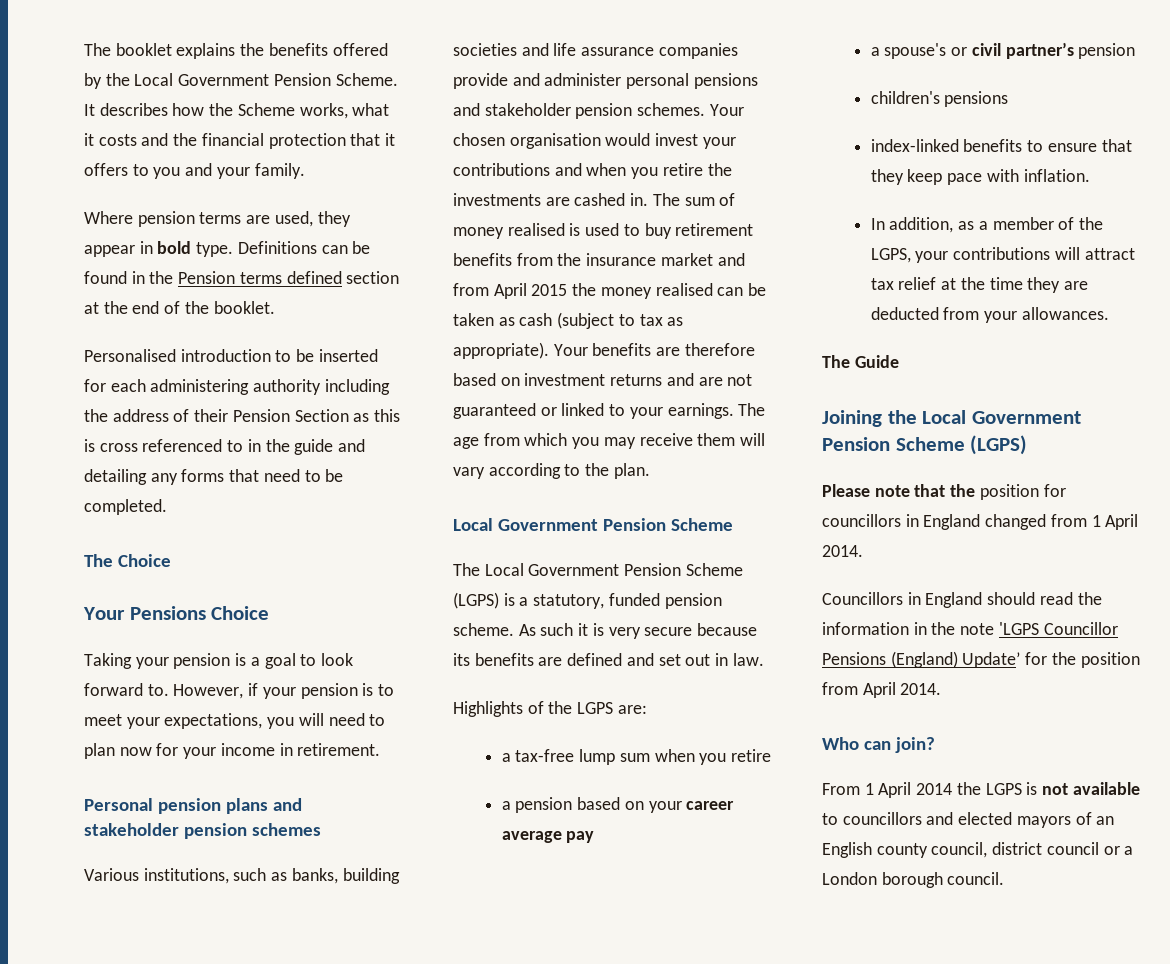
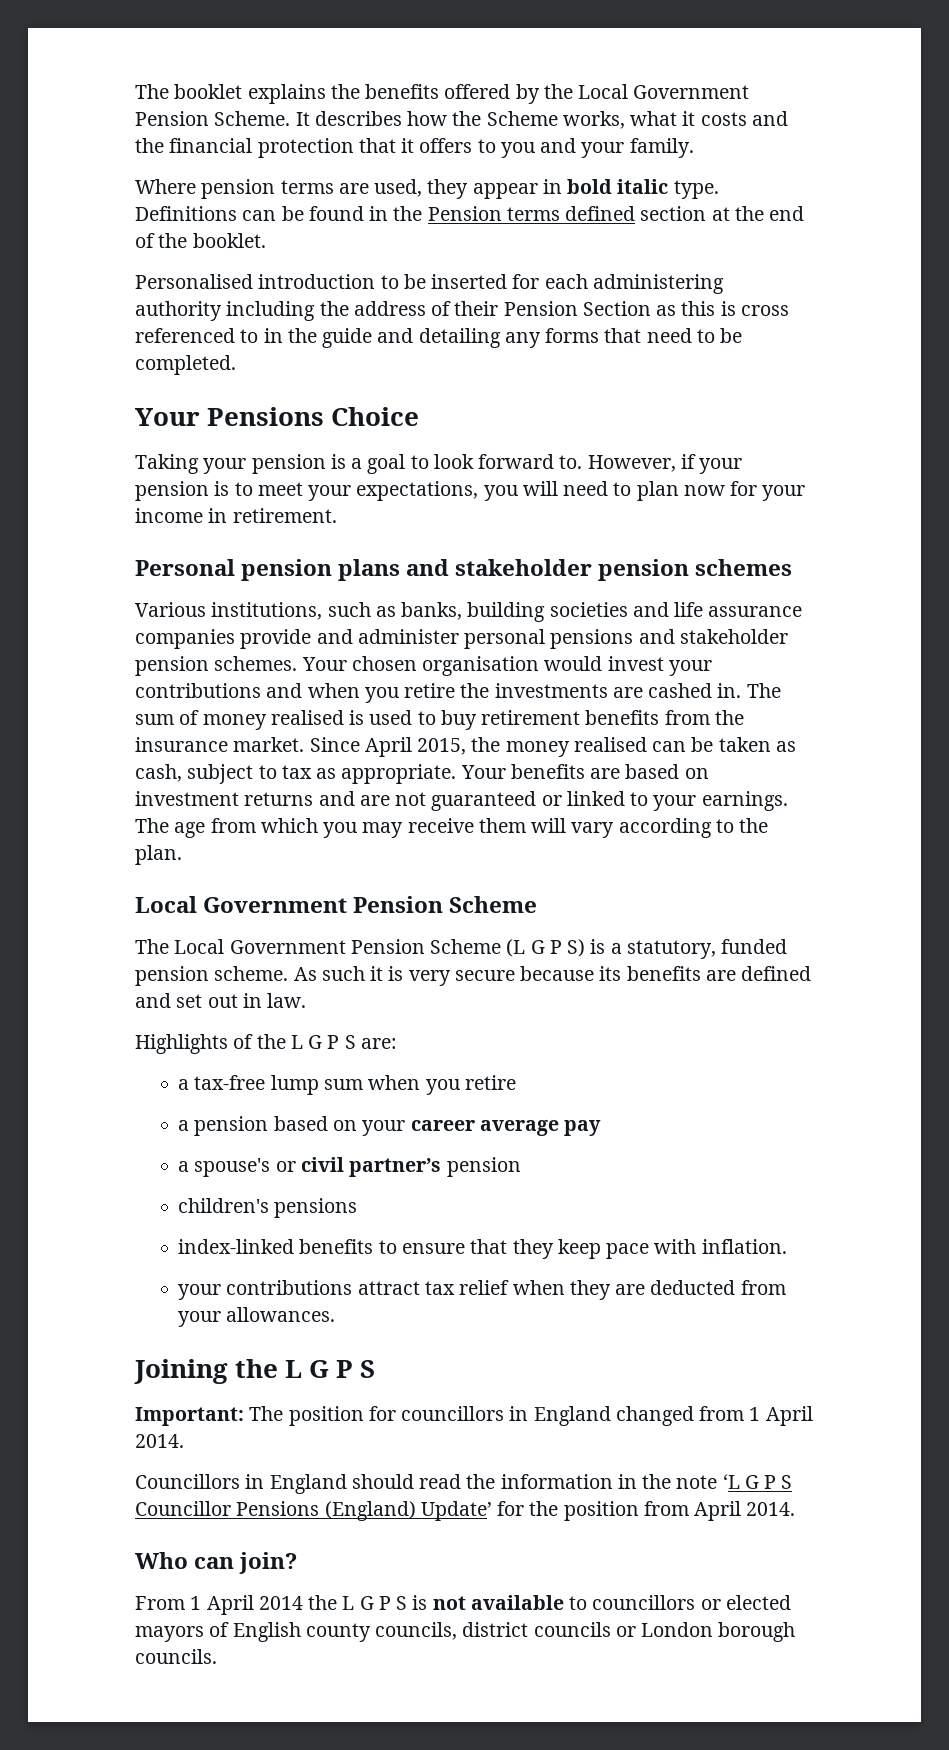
(192, 247) none -> [617,179,669,194] italic
[84,554,172,567] // The Choice -> (236, 365) none
[660,253,745,266] [453,283,568,299] market and from April 2015 -> [233,737,467,757] market. Since April 2015,
[519,312,615,329] cash (subject -> [135,764,254,784] cash, subject
[453,342,549,359] appropriate). -> [341,764,457,784] appropriate.
[684,343,755,356] therefore -> (621, 773) none
[453,592,499,609] (LGPS) -> [506,939,586,957] (L G P S)
[577,702,614,714] LGPS -> [290,1035,356,1049] L G P S
[870,217,1103,233] [870,247,1080,263] In addition, as a member of the LGPS, your contributions will -> [178,1280,353,1300] your contributions
[941,277,1023,290] at the time -> [512,1280,565,1295] when
[822,355,899,368] // The Guide -> (336, 1314) none
[922,410,1081,424] [822,435,1028,455] [822,484,976,497] Local Government Pension Scheme (LGPS) // Please note that the -> [285,1360,376,1378] [135,1406,284,1426] L G P S // Important: The
[998,622,1039,635] 'LGPS -> [722,1474,793,1489] ‘L G P S
[985,783,1022,795] LGPS -> [342,1596,408,1610] L G P S
[926,812,954,825] and -> [700,1599,721,1610] or
[1096,816,1115,825] an -> (230, 1629) none
[931,842,1134,858] council, district council or a -> [375,1622,636,1640] councils, district councils or
[947,872,1005,885] council. -> [135,1649,217,1664] councils.

